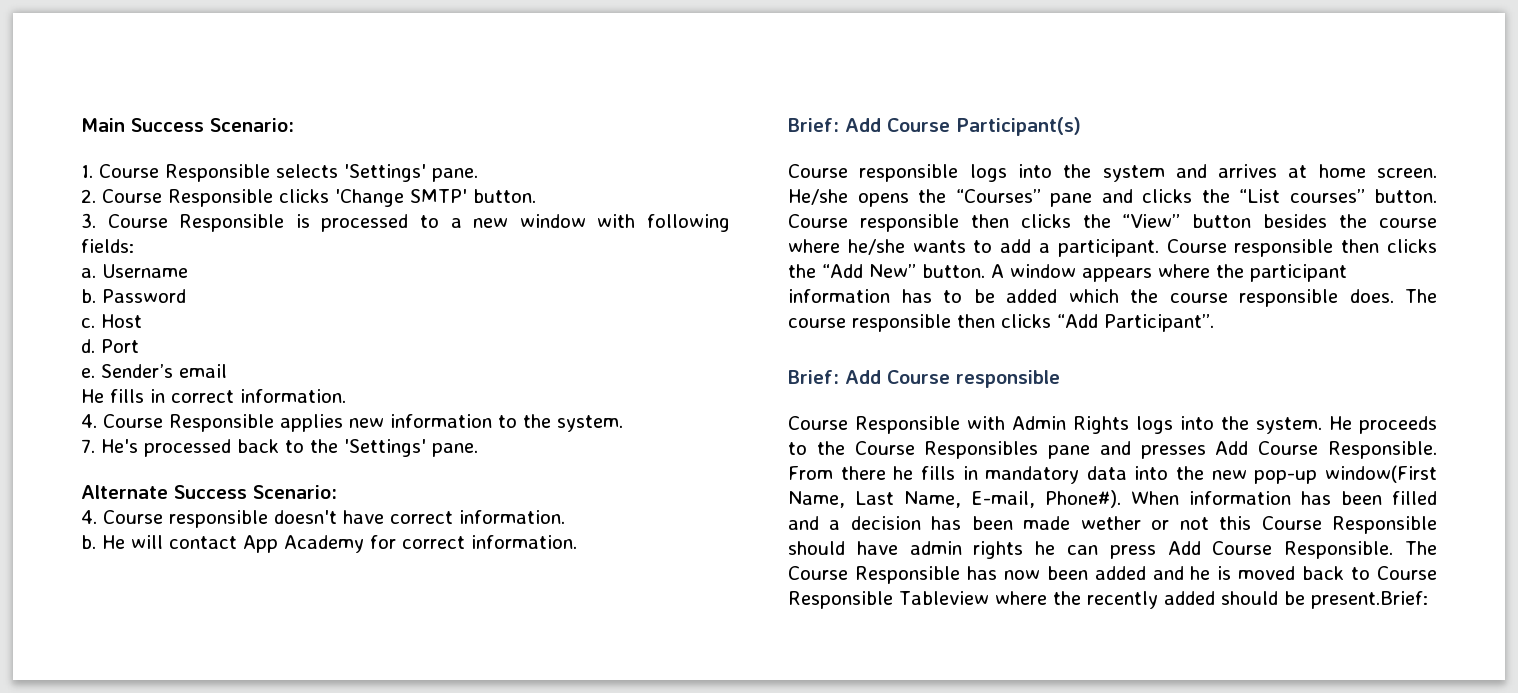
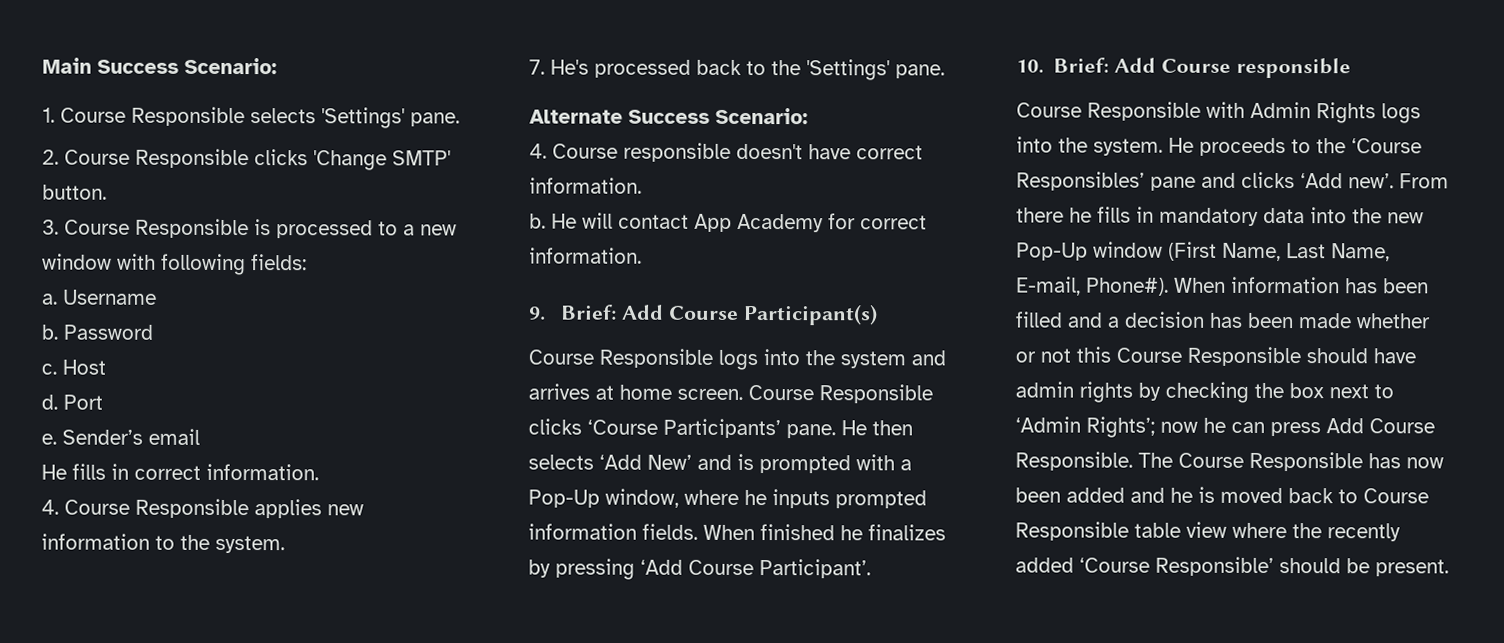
(577, 542) none -> [529,306,546,321] 9.
[859,164,959,182] responsible -> [599,348,713,368] Responsible
[788,189,1437,207] [788,214,1437,232] [788,239,1437,257] [788,264,1347,282] [788,289,1437,307] [788,314,1214,332] He/she opens the “Courses” pane and clicks the “List courses” button. Course responsible then clicks the “View” button besides the course where he/she wants to add a participant. Course responsible then clicks the “Add New” button. A window appears where the participant information has to be added which the course responsible does. The course responsible then clicks “Add Participant”. // -> [748,384,933,404] [528,418,913,439] [528,453,912,474] [528,488,927,509] [528,523,946,541] [528,558,871,580] [1016,59,1044,74] Course Responsible clicks ‘Course Participants’ pane. He then selects ‘Add New’ and is prompted with a Pop-Up window, where he inputs prompted information fields. When finished he finalizes by pressing ‘Add Course Participant’. // 10.
[854,441,1437,459] Course Responsibles pane and presses Add Course Responsible. -> [1351,138,1422,154] [1016,171,1394,191] ‘Course Responsibles’ pane and clicks ‘Add new’.
[1254,465,1437,484] pop-up window(First -> [1016,241,1217,261] Pop-Up window (First
[1080,516,1141,530] wether -> [1356,313,1431,329] whether
(1024, 550) none -> [1138,381,1394,403] [1015,416,1198,438] by checking the box next to ‘Admin Rights’; now
[899,591,989,605] Tableview -> [1134,521,1227,538] table view
(1215, 598) none -> [1079,556,1274,577] ‘Course Responsible’
[1310,591,1428,609] present.Brief: -> [1375,559,1449,577] present.

